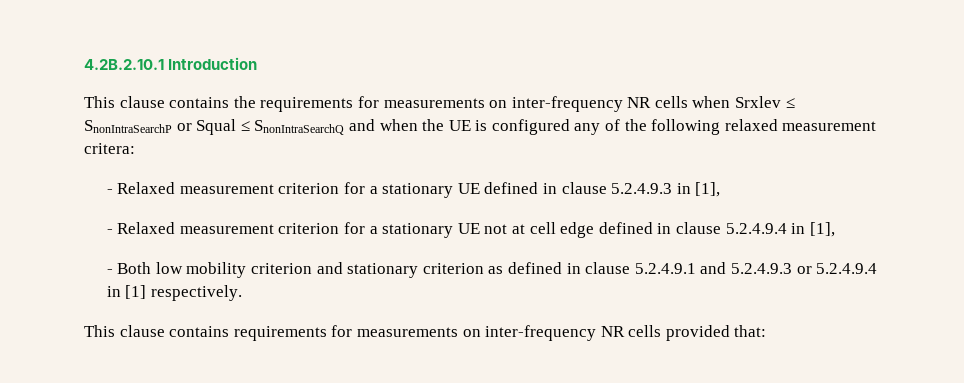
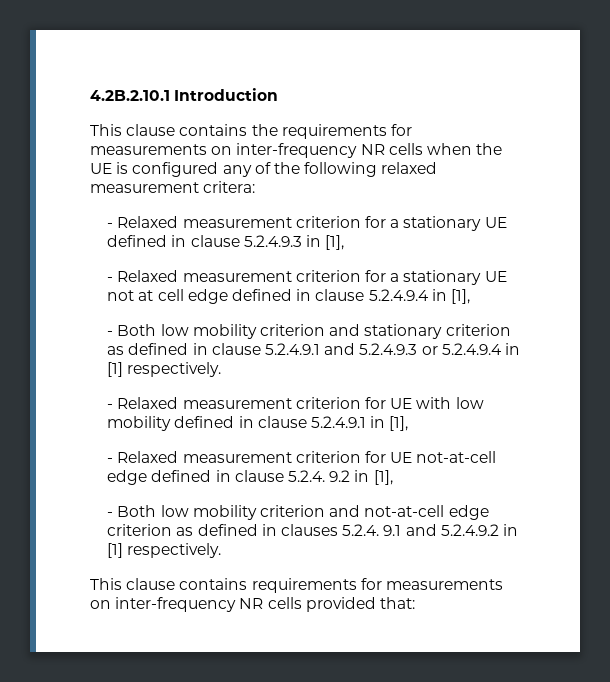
[735,96,795,108] [84,119,418,135] Srxlev ≤ SnonIntraSearchP or Squal ≤ SnonIntraSearchQ and when -> (472, 149) none
(242, 293) none -> [107,397,484,409] [107,416,409,431] [107,451,497,463] [107,470,393,485] [107,505,489,520] [107,524,518,536] [107,543,222,558] // - Relaxed measurement criterion for UE with low mobility defined in clause 5.2.4.9.1 in [1], // - Relaxed measurement criterion for UE not-at-cell edge defined in clause 5.2.4. 9.2 in [1], // - Both low mobility criterion and not-at-cell edge criterion as defined in clauses 5.2.4. 9.1 and 5.2.4.9.2 in [1] respectively.

